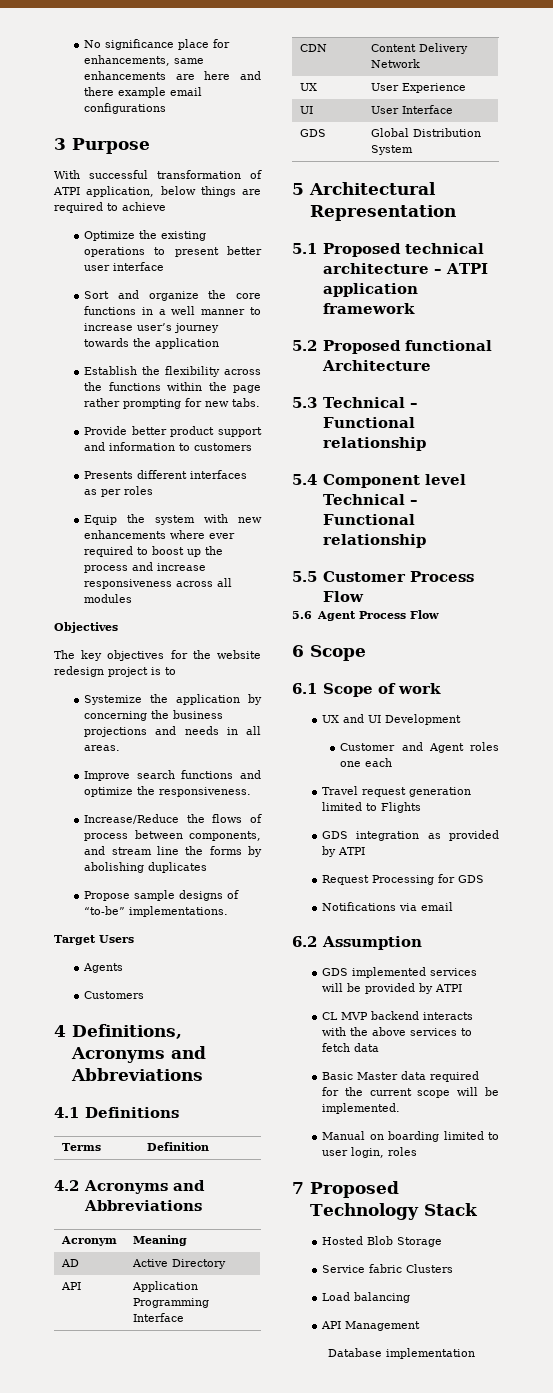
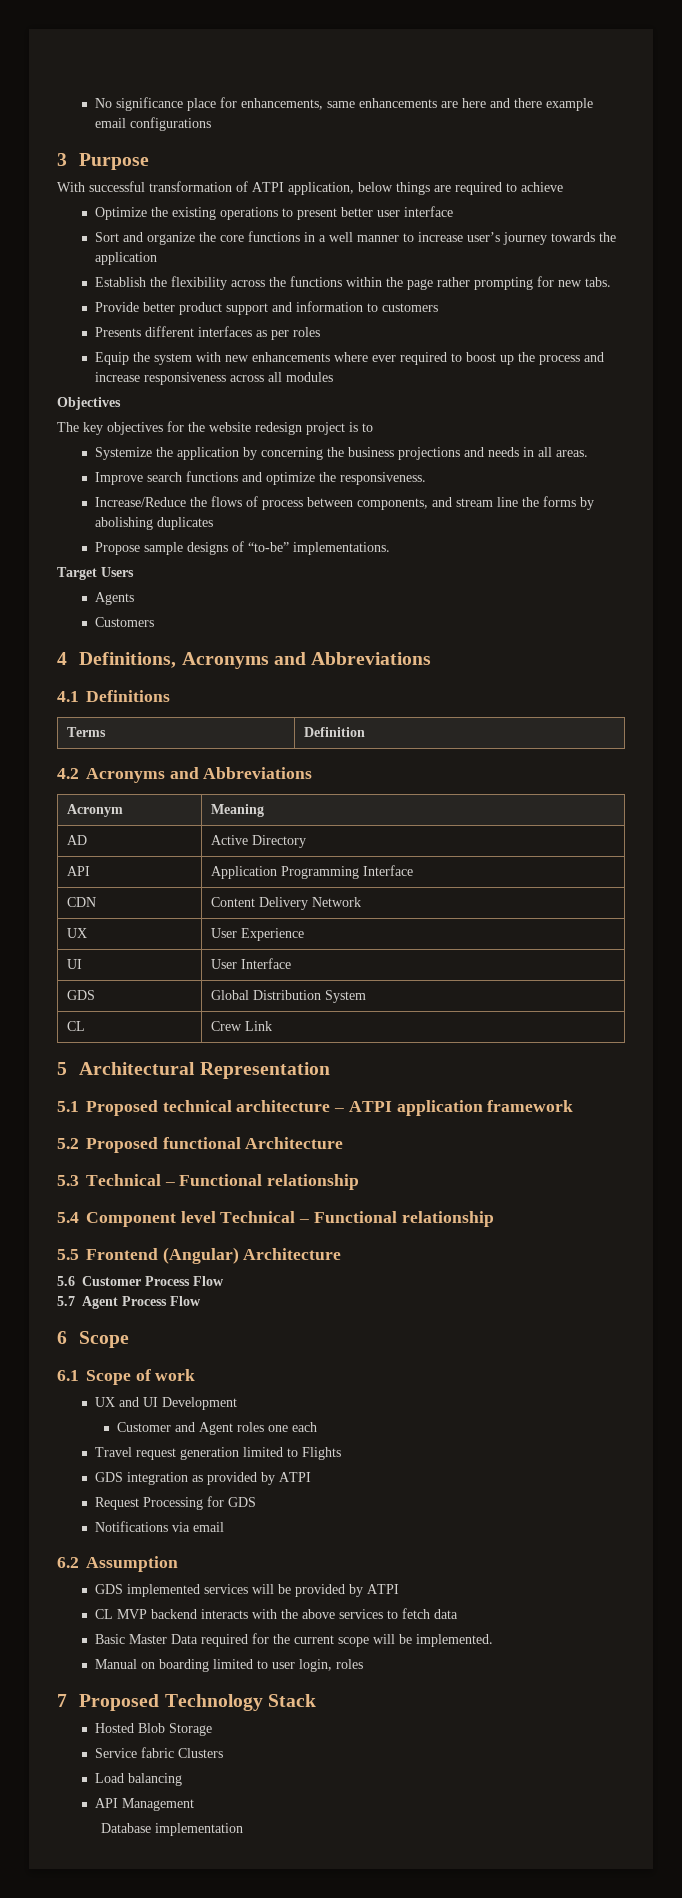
(413, 150) none -> [66,1021,85,1031] [210,1021,272,1031] // CL | Crew Link
(317, 576) none -> [86,1247,342,1264] [57,1276,75,1286] Frontend (Angular) Architecture // 5.6
[292,611,312,619] 5.6 -> [57,1296,75,1306] 5.7
[401,1071,427,1080] data -> [170,1634,198,1644] Data

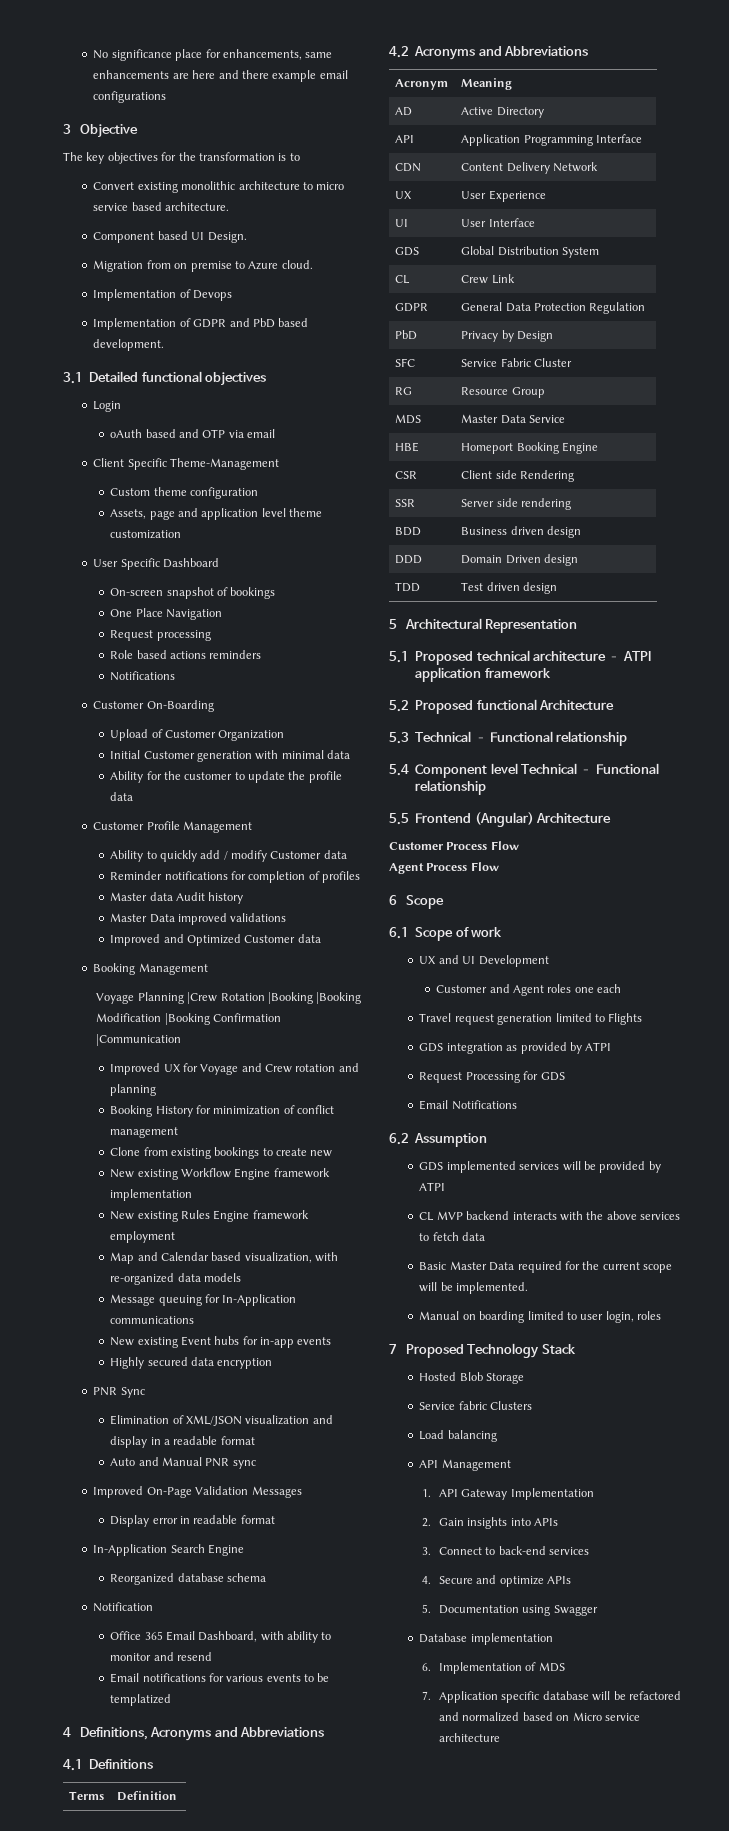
[79,153,150,170] [57,181,563,195] [94,206,453,220] [94,231,616,245] [94,252,157,265] [94,276,611,290] [94,301,438,315] [94,326,320,340] [94,352,604,365] [94,372,333,385] [57,397,121,410] Purpose // With successful transformation of ATPI application, below things are required to achieve // Optimize the existing operations to present better user interface // Sort and organize the core functions in a well manner to increase user’s journey towards the application // Establish the flexibility across the functions within the page rather prompting for new tabs. // Provide better product support and information to customers // Presents different interfaces as per roles // Equip the system with new enhancements where ever required to boost up the process and increase responsiveness across all modules // Objectives -> [79,124,138,138] Objective
[209,422,345,435] website redesign project -> [198,152,275,161] transformation
[94,447,588,460] [94,471,426,485] [94,496,594,510] [94,517,213,530] [94,541,390,555] [57,567,134,580] [94,592,134,605] [94,617,154,627] Systemize the application by concerning the business projections and needs in all areas. // Improve search functions and optimize the responsiveness. // Increase/Reduce the flows of process between components, and stream line the forms by abolishing duplicates // Propose sample designs of “to-be” implementations. // Target Users // Agents // Customers -> [93,181,345,193] [93,202,230,211] [93,231,247,243] [93,260,313,272] [93,289,233,301] [93,318,309,330] [93,339,165,351] [63,371,266,386] [93,401,122,412] [110,429,276,438] [93,458,280,470] [110,487,258,499] [110,508,323,520] [110,530,182,539] [93,558,220,570] [110,587,276,599] [110,608,222,620] [110,630,211,641] [110,650,262,659] [110,671,176,681] [93,700,214,712] [110,729,285,741] [110,750,351,762] [110,771,342,783] [110,792,134,801] [93,821,253,833] [110,850,347,862] [110,871,361,883] [110,892,244,904] [110,913,287,925] [110,934,321,946] [93,963,208,975] [96,992,362,1004] [96,1013,282,1025] [96,1034,182,1046] [110,1063,359,1075] [110,1084,157,1096] [110,1105,335,1117] [110,1127,179,1138] [110,1147,333,1159] [110,1168,330,1180] [110,1189,193,1201] [110,1210,309,1222] [110,1231,176,1243] [110,1252,339,1264] [110,1273,241,1285] [110,1294,297,1306] [110,1316,195,1324] [110,1336,332,1348] [110,1357,273,1369] [93,1387,145,1398] [110,1415,333,1426] [110,1436,255,1448] [110,1457,256,1469] [93,1486,302,1498] [110,1515,275,1527] [93,1544,245,1556] [110,1573,266,1585] [93,1602,154,1612] [110,1631,332,1643] [110,1652,212,1661] [110,1673,330,1683] [110,1694,172,1706] Convert existing monolithic architecture to micro service based architecture. // Component based UI Design. // Migration from on premise to Azure cloud. // Implementation of Devops // Implementation of GDPR and PbD based development. // 3.1 Detailed functional objectives // Login // oAuth based and OTP via email // Client Specific Theme-Management // Custom theme configuration // Assets, page and application level theme customization // User Specific Dashboard // On-screen snapshot of bookings // One Place Navigation // Request processing // Role based actions reminders // Notifications // Customer On-Boarding // Upload of Customer Organization // Initial Customer generation with minimal data // Ability for the customer to update the profile data // Customer Profile Management // Ability to quickly add / modify Customer data // Reminder notifications for completion of profiles // Master data Audit history // Master Data improved validations // Improved and Optimized Customer data // Booking Management // Voyage Planning |Crew Rotation |Booking |Booking Modification |Booking Confirmation |Communication // Improved UX for Voyage and Crew rotation and planning // Booking History for minimization of conflict management // Clone from existing bookings to create new // New existing Workflow Engine framework implementation // New existing Rules Engine framework employment // Map and Calendar based visualization, with re-organized data models // Message queuing for In-Application communications // New existing Event hubs for in-app events // Highly secured data encryption // PNR Sync // Elimination of XML/JSON visualization and display in a readable format // Auto and Manual PNR sync // Improved On-Page Validation Messages // Display error in readable format // In-Application Search Engine // Reorganized database schema // Notification // Office 365 Email Dashboard, with ability to monitor and resend // Email notifications for various events to be templatized
(272, 1026) none -> [395,303,429,312] [461,302,646,314] [395,330,418,340] [461,330,554,342] [395,358,416,367] [461,358,573,367] [395,387,413,395] [461,387,545,398] [395,414,422,424] [461,414,566,424] [395,442,420,452] [461,442,599,454] [395,471,418,479] [461,470,575,482] [395,499,416,507] [461,498,572,510] [395,527,422,536] [461,526,582,538] [395,555,423,564] [461,554,579,566] [395,582,421,592] [461,582,558,594] // GDPR | General Data Protection Regulation // PbD | Privacy by Design // SFC | Service Fabric Cluster // RG | Resource Group // MDS | Master Data Service // HBE | Homeport Booking Engine // CSR | Client side Rendering // SSR | Server side rendering // BDD | Business driven design // DDD | Domain Driven design // TDD | Test driven design
[57,1276,75,1286] 5.6 -> (611, 818) none
[57,1296,75,1306] 5.7 -> (519, 845) none
[94,1521,224,1532] Notifications via email -> [419,1100,517,1110] Email Notifications
[101,1823,244,1836] Database implementation -> [422,1488,594,1500] [422,1517,559,1529] [422,1546,590,1555] [422,1575,572,1587] [422,1604,598,1616] [419,1633,553,1645] [422,1662,565,1674] [422,1691,681,1703] [439,1712,640,1722] [439,1733,501,1742] 1. API Gateway Implementation // 2. Gain insights into APIs // 3. Connect to back-end services // 4. Secure and optimize APIs // 5. Documentation using Swagger // Database implementation // 6. Implementation of MDS // 7. Application specific database will be refactored and normalized based on Micro service architecture

